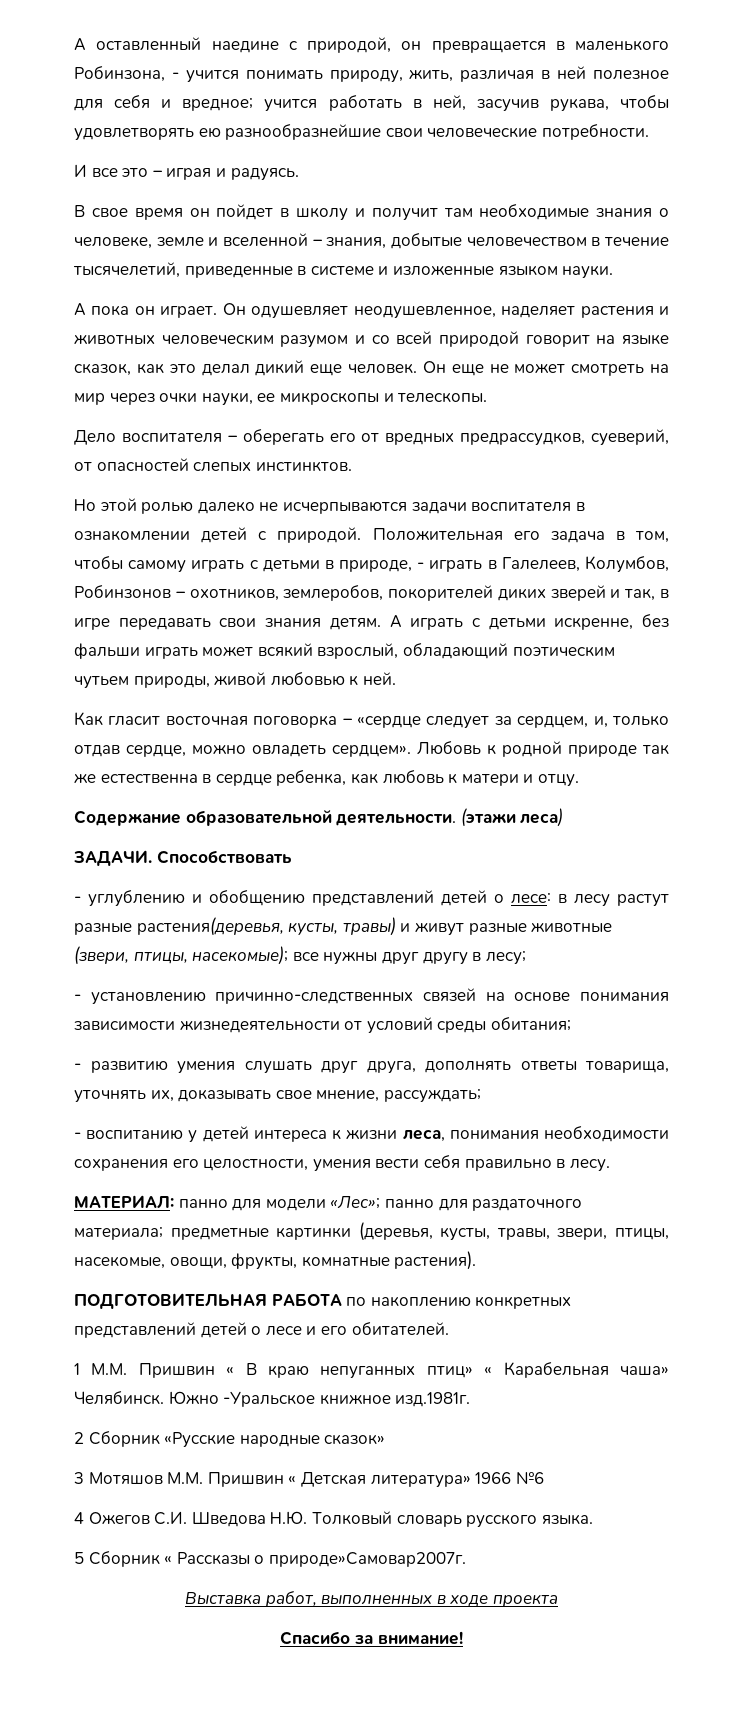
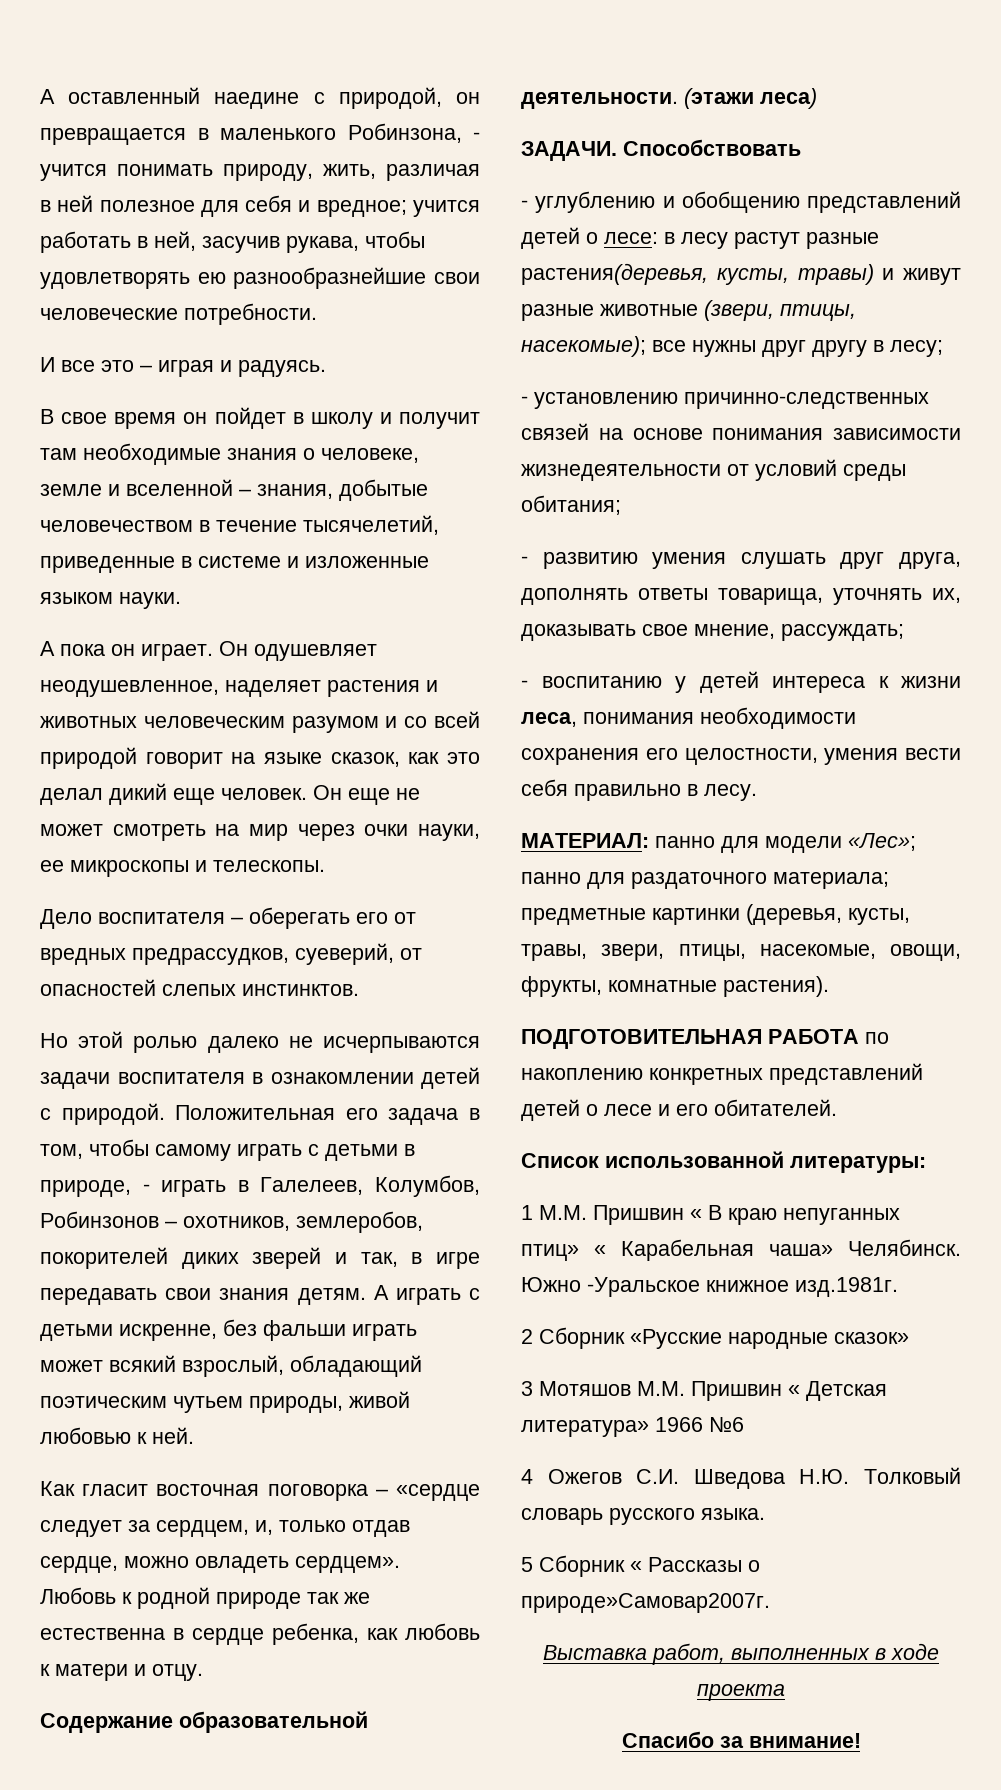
(449, 1329) none -> [521,1151,926,1173] // Список использованной литературы:

